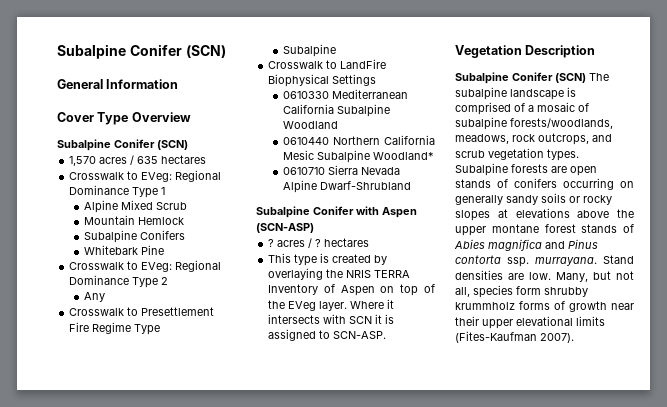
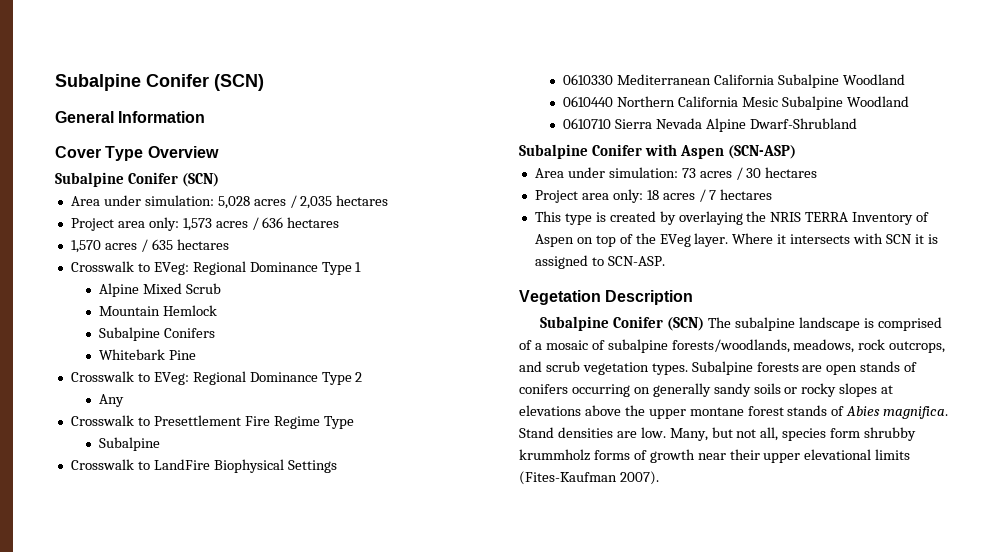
(188, 145) none -> [70,195,389,209] [70,217,340,231] // Area under simulation: 5,028 acres / 2,035 hectares // Project area only: 1,573 acres / 636 hectares
[373,152,435,160] Woodland* -> [846,96,909,107] Woodland
[268,238,322,248] ? acres / ? -> [534,167,818,180] [534,189,717,203] Area under simulation: 73 acres / 30 hectares // Project area only: 18 acres / 7
[488,239,598,251] [455,255,597,267] magnifica and Pinus contorta ssp. murrayana. -> [883,406,949,419] magnifica.

